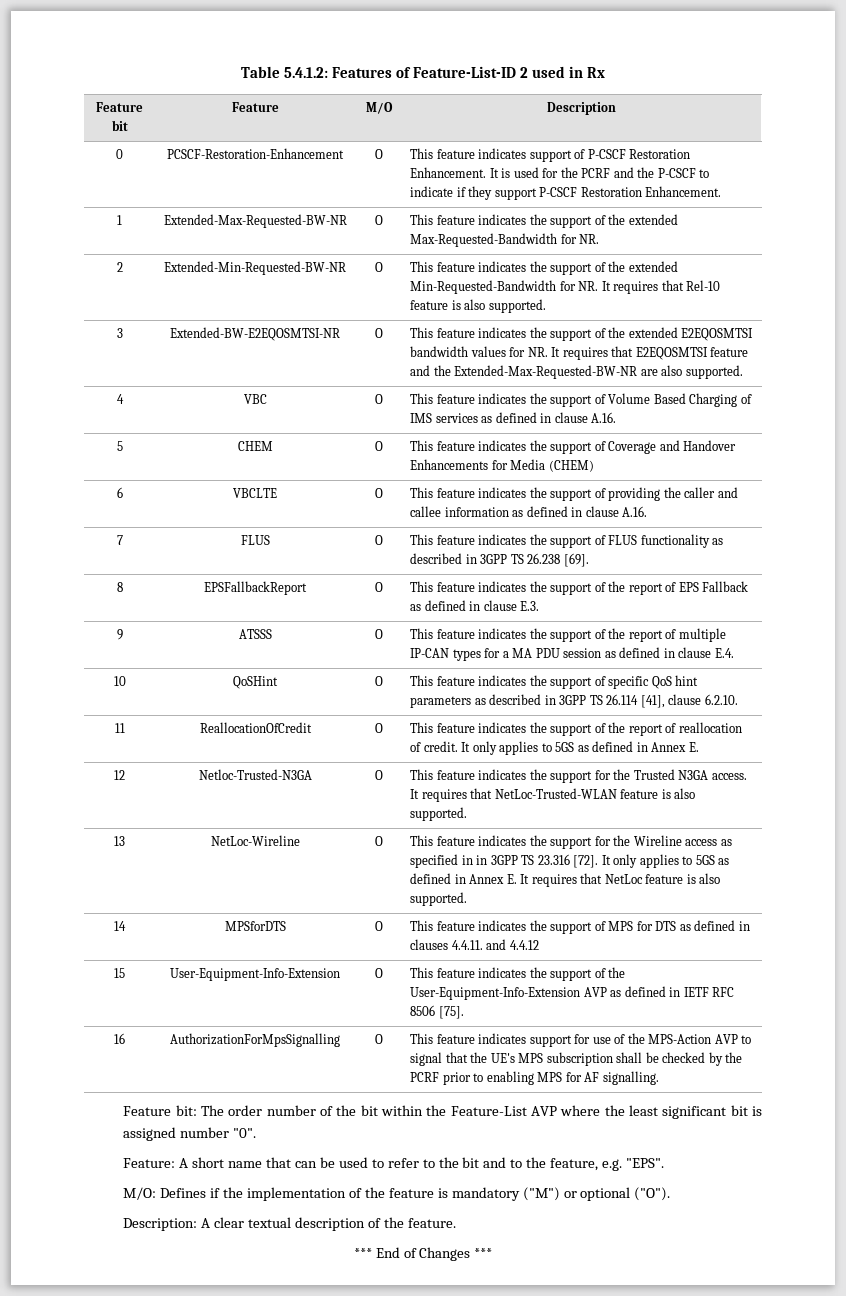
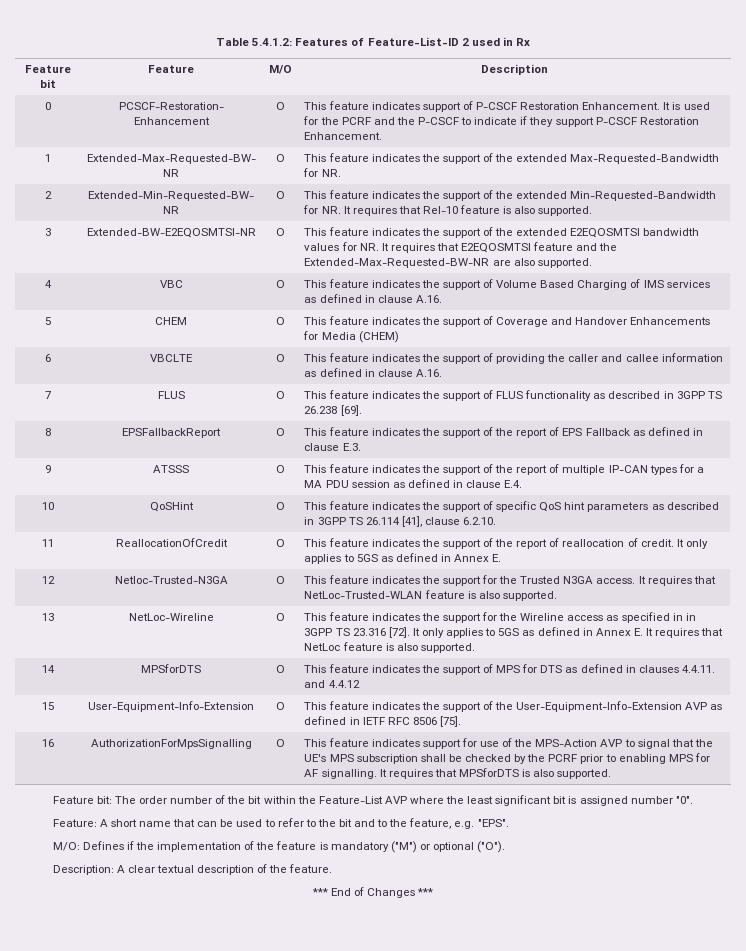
(659, 1078) none -> [379,768,612,779] It requires that MPSforDTS is also supported.

